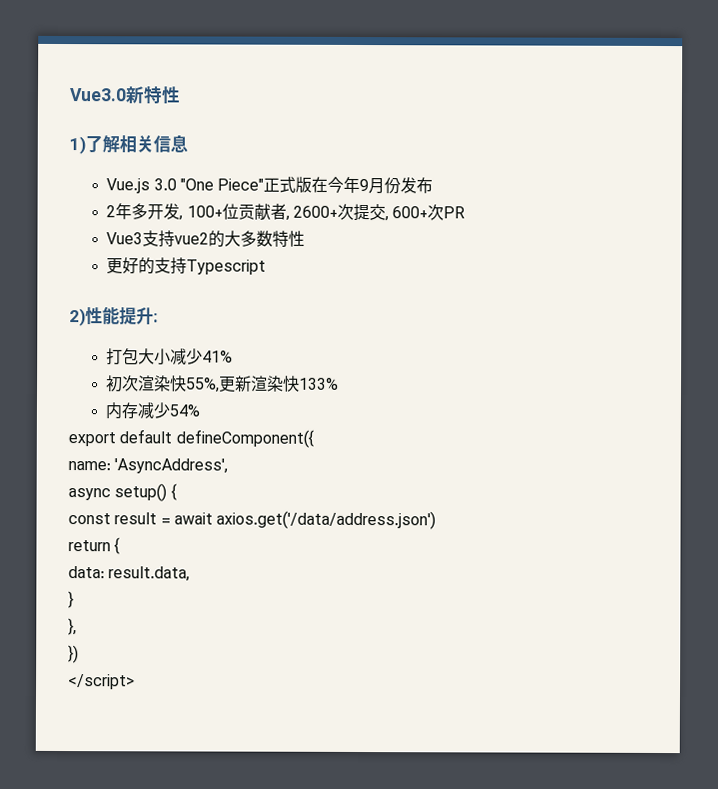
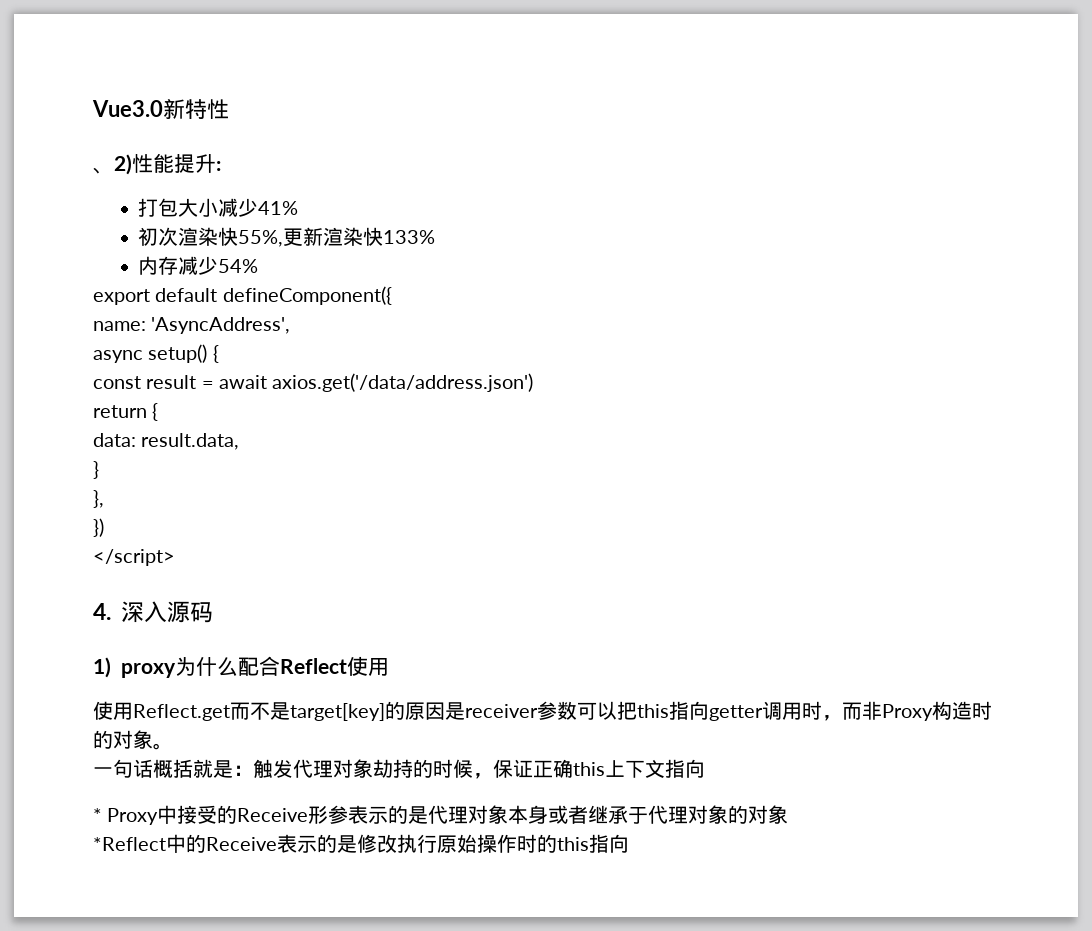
[69,134,188,155] [106,176,434,195] [106,203,466,222] [106,230,306,248] [106,257,267,275] 1)了解相关信息 // Vue.js 3.0 "One Piece"正式版在今年9月份发布 // 2年多开发, 100+位贡献者, 2600+次提交, 600+次PR // Vue3支持vue2的大多数特性 // 更好的支持Typescript // -> [93,167,114,174] 、
(135, 682) none -> [93,601,213,623] [93,656,389,678] [93,701,992,721] [93,730,173,750] [93,759,705,779] [93,805,789,825] [93,834,629,853] // 4.深入源码 // 1) proxy为什么配合Reflect使用 // 使用Reflect.get而不是target[key]的原因是receiver参数可以把this指向getter调用时，而非Proxy构造时的对象。 // 一句话概括就是：触发代理对象劫持的时候，保证正确this上下文指向 // * Proxy中接受的Receive形参表示的是代理对象本身或者继承于代理对象的对象 // *Reflect中的Receive表示的是修改执行原始操作时的this指向

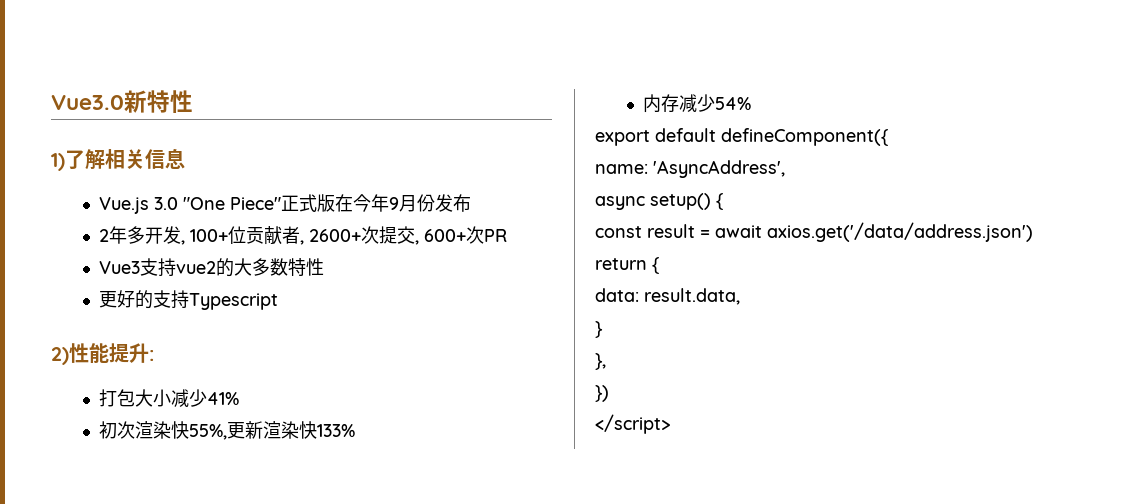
[93,167,114,174] 、 -> [51,148,185,171] [98,194,471,214] [98,226,507,245] [98,258,324,277] [98,290,278,310] 1)了解相关信息 // Vue.js 3.0 "One Piece"正式版在今年9月份发布 // 2年多开发, 100+位贡献者, 2600+次提交, 600+次PR // Vue3支持vue2的大多数特性 // 更好的支持Typescript //
[93,601,213,623] [93,656,389,678] [93,701,992,721] [93,730,173,750] [93,759,705,779] [93,805,789,825] [93,834,629,853] // 4.深入源码 // 1) proxy为什么配合Reflect使用 // 使用Reflect.get而不是target[key]的原因是receiver参数可以把this指向getter调用时，而非Proxy构造时的对象。 // 一句话概括就是：触发代理对象劫持的时候，保证正确this上下文指向 // * Proxy中接受的Receive形参表示的是代理对象本身或者继承于代理对象的对象 // *Reflect中的Receive表示的是修改执行原始操作时的this指向 -> (670, 424) none

